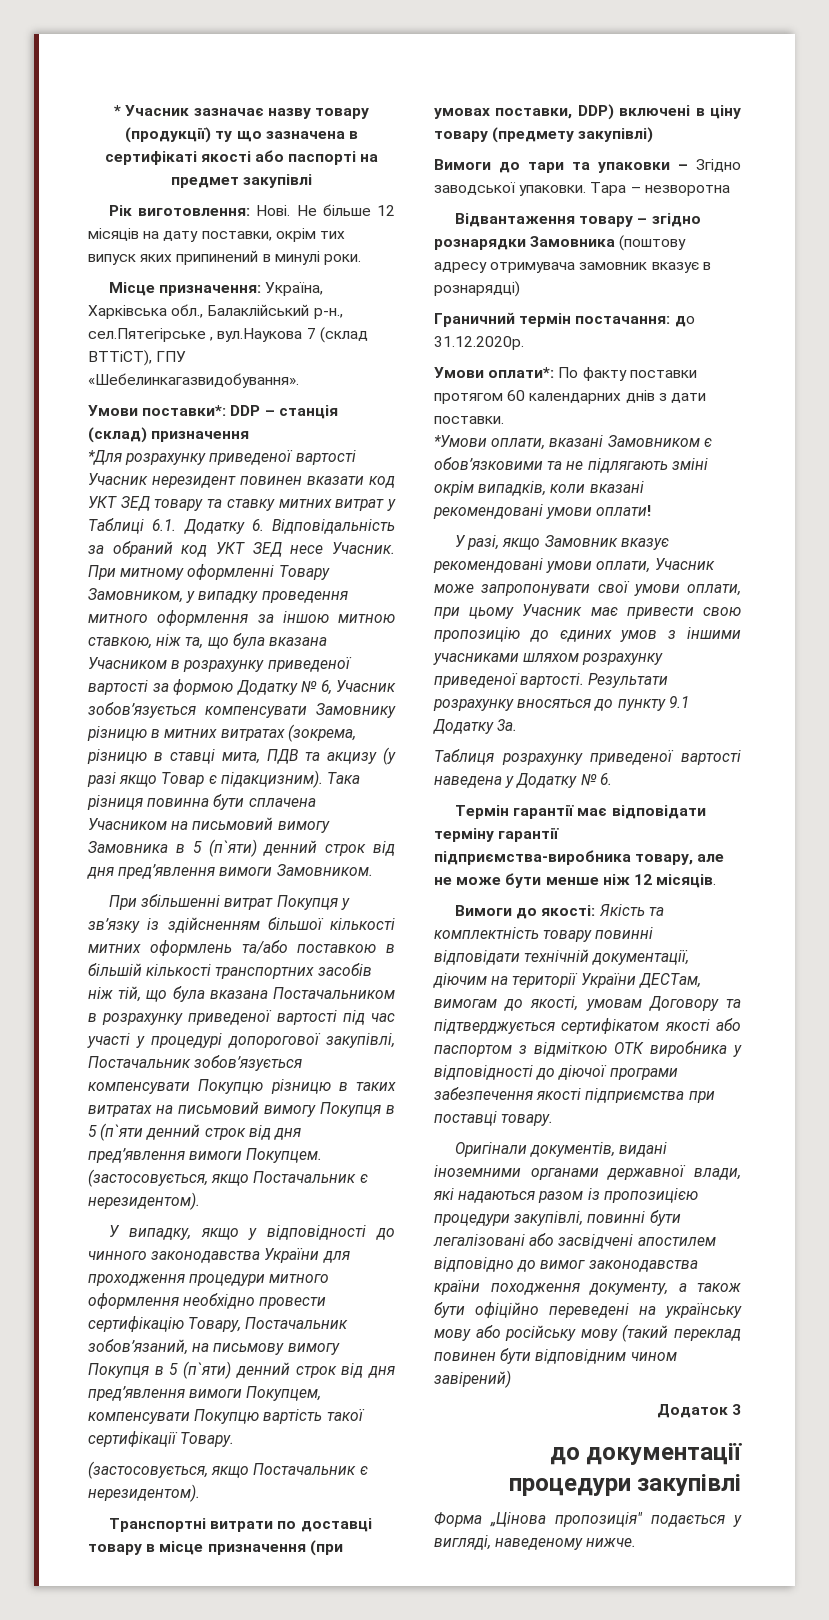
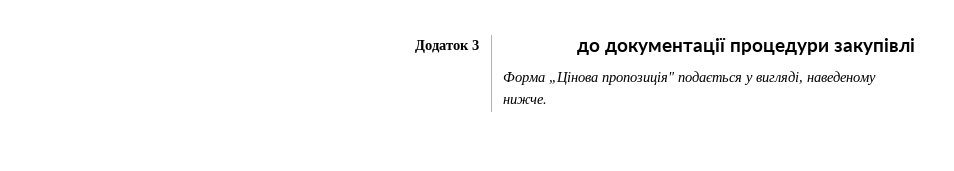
[114,105,369,119] [125,127,358,143] [104,150,379,165] [170,174,313,188] [108,204,395,216] [88,228,345,242] [88,250,361,265] [108,282,324,296] [88,304,343,319] [88,327,368,343] [88,350,187,366] [88,373,299,388] [88,405,338,419] [88,427,250,443] [88,450,356,465] [88,473,395,488] [88,496,397,511] [88,518,395,534] [88,541,395,557] [88,564,330,580] [88,588,348,603] [88,610,395,626] [88,633,327,649] [88,657,352,672] [88,679,396,695] [88,702,396,718] [87,724,356,742] [87,747,396,765] [87,770,360,788] [87,794,316,810] [88,817,330,833] [88,839,395,857] [87,864,373,879] [108,894,350,910] [88,917,395,933] [88,940,395,956] [88,963,372,979] [88,986,395,1002] [88,1010,395,1025] [87,1033,395,1048] [88,1055,303,1071] [88,1079,396,1094] [88,1101,395,1117] [88,1123,301,1141] [88,1148,323,1163] [88,1169,368,1187] [88,1192,200,1210] [108,1225,395,1240] [88,1248,350,1263] [88,1274,330,1286] [88,1293,327,1309] [88,1316,349,1332] [88,1339,340,1355] [88,1361,395,1379] [88,1386,322,1401] [88,1409,365,1424] [88,1431,235,1447] [88,1461,368,1479] [88,1484,200,1502] [108,1518,372,1532] [88,1540,343,1556] [434,104,741,120] [434,127,654,143] [434,159,741,173] [434,182,730,196] [454,213,701,227] [434,235,687,251] [434,262,711,273] [434,281,520,297] [434,312,695,327] [434,336,524,350] [434,367,697,381] [434,390,706,404] [434,416,504,424] [434,435,712,450] [434,457,708,473] [434,481,644,496] [433,504,652,519] [454,535,669,550] [433,558,715,573] [434,581,741,596] [434,604,741,619] [434,627,741,642] [433,653,664,665] [434,673,669,688] [433,696,689,711] [433,719,518,734] [434,749,741,765] [434,773,612,788] [454,805,706,819] [434,828,560,842] [434,850,725,865] [434,873,717,888] [454,904,664,919] [434,927,654,942] [434,949,690,965] [433,973,701,988] [434,996,741,1011] [434,1018,741,1034] [434,1041,742,1057] [434,1065,678,1080] [434,1087,715,1103] [434,1111,554,1126] [454,1142,668,1157] [434,1165,741,1180] [433,1188,698,1203] [434,1210,681,1226] [433,1233,716,1249] [434,1257,698,1272] [434,1280,741,1295] [434,1302,742,1318] [434,1324,741,1342] [434,1348,677,1364] [434,1370,511,1388] * Учасник зазначає назву товару (продукції) ту що зазначена в сертифікаті якості або паспорті на предмет закупівлі // Рік виготовлення: Нові. Не більше 12 місяців на дату поставки, окрім тих випуск яких припинений в минулі роки. // Місце призначення: Україна, Харківська обл., Балаклійський р-н., сел.Пятегірське , вул.Наукова 7 (склад ВТТіСТ), ГПУ «Шебелинкагазвидобування». // Умови поставки*: DDP – станція (склад) призначення // *Для розрахунку приведеної вартості Учасник нерезидент повинен вказати код УКТ ЗЕД товару та ставку митних витрат у Таблиці 6.1. Додатку 6. Відповідальність за обраний код УКТ ЗЕД несе Учасник. При митному оформленні Товару Замовником, у випадку проведення митного оформлення за іншою митною ставкою, ніж та, що була вказана Учасником в розрахунку приведеної вартості за формою Додатку № 6, Учасник зобов’язується компенсувати Замовнику різницю в митних витратах (зокрема, різницю в ставці мита, ПДВ та акцизу (у разі якщо Товар є підакцизним). Така різниця повинна бути сплачена Учасником на письмовий вимогу Замовника в 5 (п`яти) денний строк від дня пред’явлення вимоги Замовником. // При збільшенні витрат Покупця у зв’язку із здійсненням більшої кількості митних оформлень та/або поставкою в більшій кількості транспортних засобів ніж тій, що була вказана Постачальником в розрахунку приведеної вартості під час участі у процедурі допорогової закупівлі, Постачальник зобов’язується компенсувати Покупцю різницю в таких витратах на письмовий вимогу Покупця в 5 (п`яти денний строк від дня пред’явлення вимоги Покупцем. (застосовується, якщо Постачальник є нерезидентом). // У випадку, якщо у відповідності до чинного законодавства України для проходження процедури митного оформлення необхідно провести сертифікацію Товару, Постачальник зобов’язаний, на письмову вимогу Покупця в 5 (п`яти) денний строк від дня пред’явлення вимоги Покупцем, компенсувати Покупцю вартість такої сертифікації Товару. // (застосовується, якщо Постачальник є нерезидентом). // Транспортні витрати по доставці товару в місце призначення (при умовах поставки, DDP) включені в ціну товару (предмету закупівлі) // Вимоги до тари та упаковки – Згідно заводської упаковки. Тара – незворотна // Відвантаження товару – згідно рознарядки Замовника (поштову адресу отримувача замовник вказує в рознарядці) // Граничний термін постачання: до 31.12.2020р. // Умови оплати*: По факту поставки протягом 60 календарних днів з дати поставки. // *Умови оплати, вказані Замовником є обов’язковими та не підлягають зміні окрім випадків, коли вказані рекомендовані умови оплати! // У разі, якщо Замовник вказує рекомендовані умови оплати, Учасник може запропонувати свої умови оплати, при цьому Учасник має привести свою пропозицію до єдиних умов з іншими учасниками шляхом розрахунку приведеної вартості. Результати розрахунку вносяться до пункту 9.1 Додатку 3а. // Таблиця розрахунку приведеної вартості наведена у Додатку № 6. // Термін гарантії має відповідати терміну гарантії підприємства-виробника товару, але не може бути менше ніж 12 місяців. // Вимоги до якості: Якість та комплектність товару повинні відповідати технічній документації, діючим на території України ДЕСТам, вимогам до якості, умовам Договору та підтверджується сертифікатом якості або паспортом з відміткою ОТК виробника у відповідності до діючої програми забезпечення якості підприємства при поставці товару. // Оригінали документів, видані іноземними органами державної влади, які надаються разом із пропозицією процедури закупівлі, повинні бути легалізовані або засвідчені апостилем відповідно до вимог законодавства країни походження документу, а також бути офіційно переведені на українську мову або російську мову (такий переклад повинен бути відповідним чином завірений) // -> (415, 46) none

